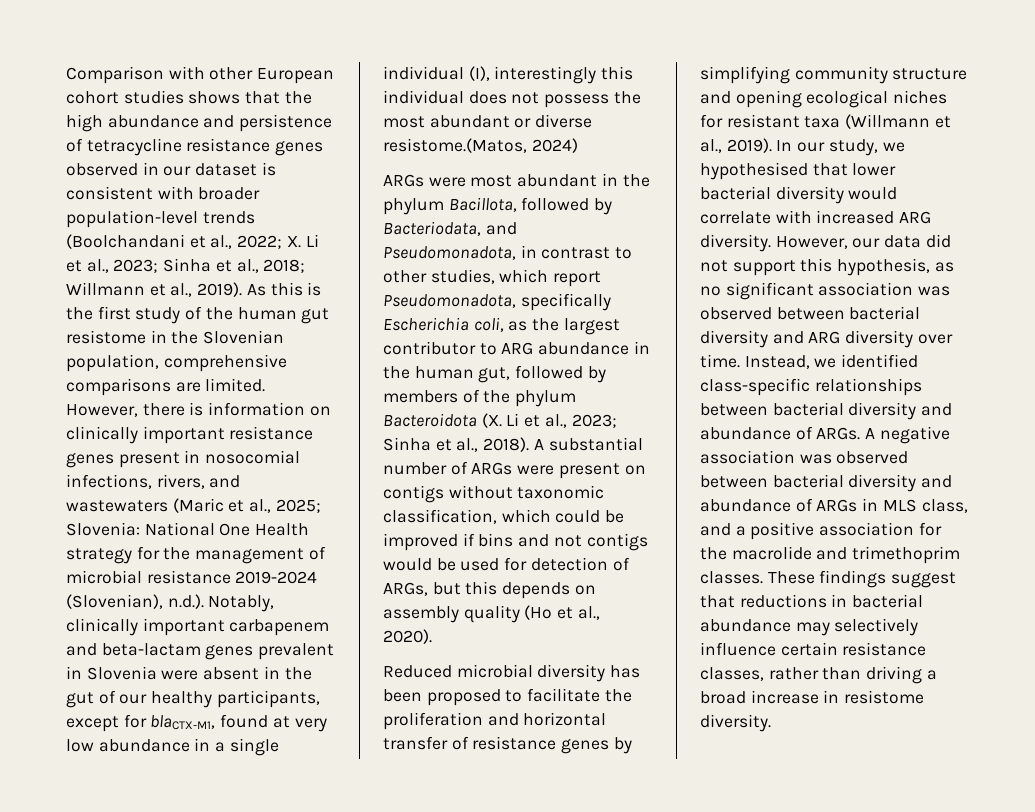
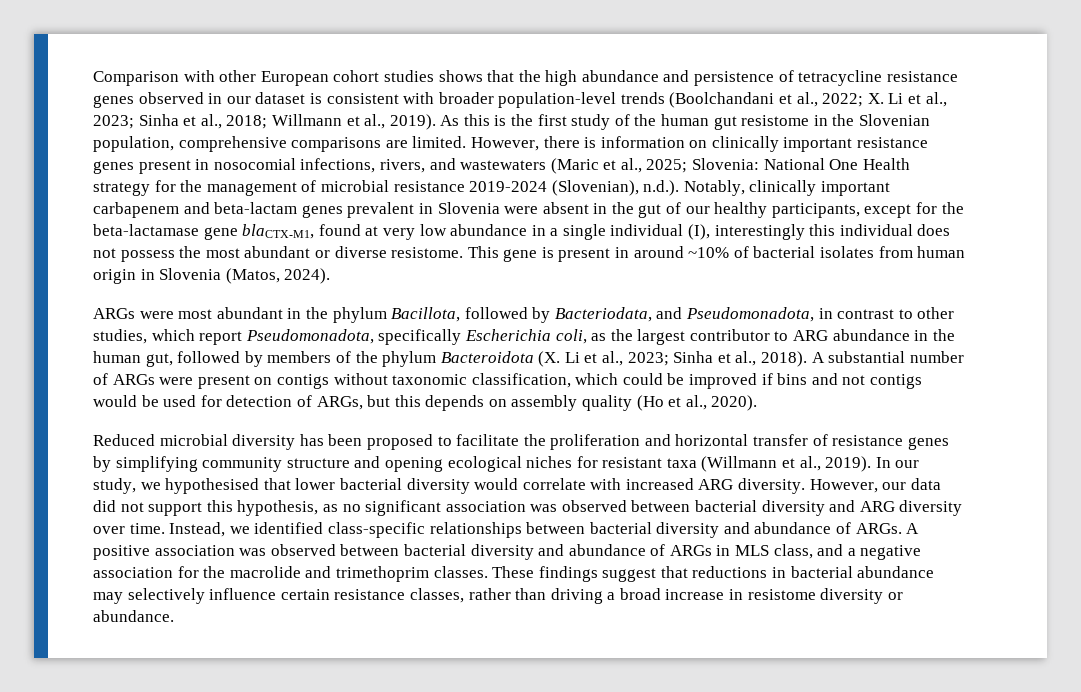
(147, 721) none -> [941,202,964,214] [93,224,238,240] the beta-lactamase gene
[383,138,578,153] resistome.(Matos, 2024) -> [391,246,966,262] [93,268,331,284] resistome. This gene is present in around ~10% of bacterial isolates from human origin in Slovenia (Matos, 2024).
[879,426,950,444] negative -> [93,545,150,560] positive
[750,522,815,540] positive -> [860,545,922,560] negative
[700,714,771,732] diversity. -> [820,588,903,604] [93,610,174,622] diversity or abundance.

